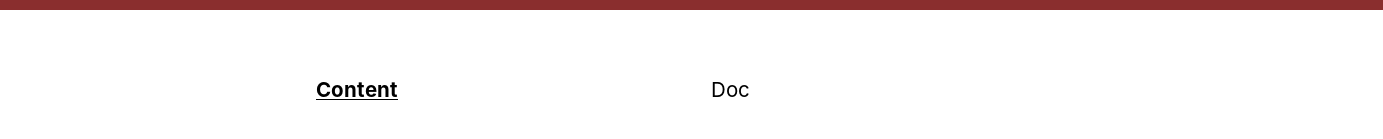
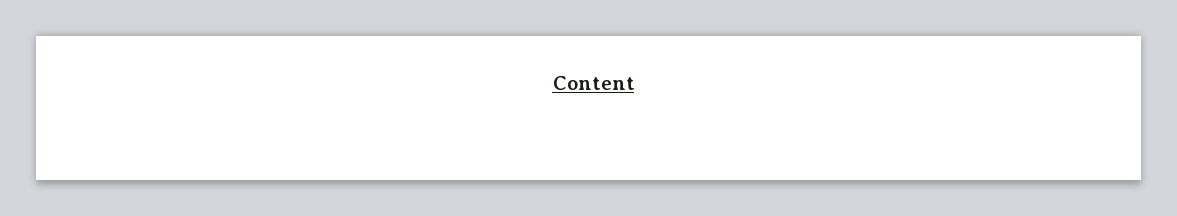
[711,82,750,97] // Doc -> (635, 83) none

